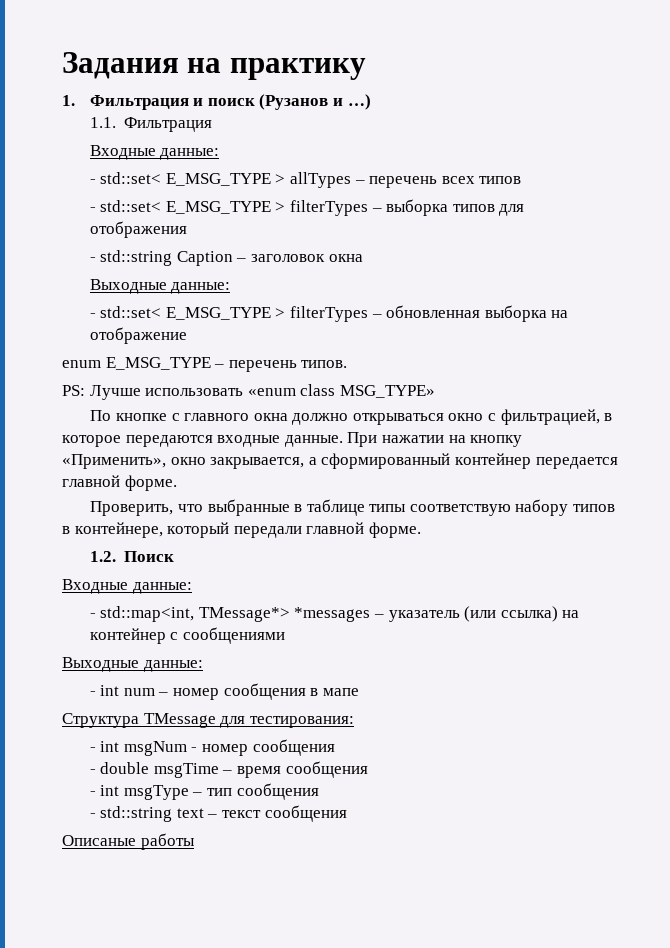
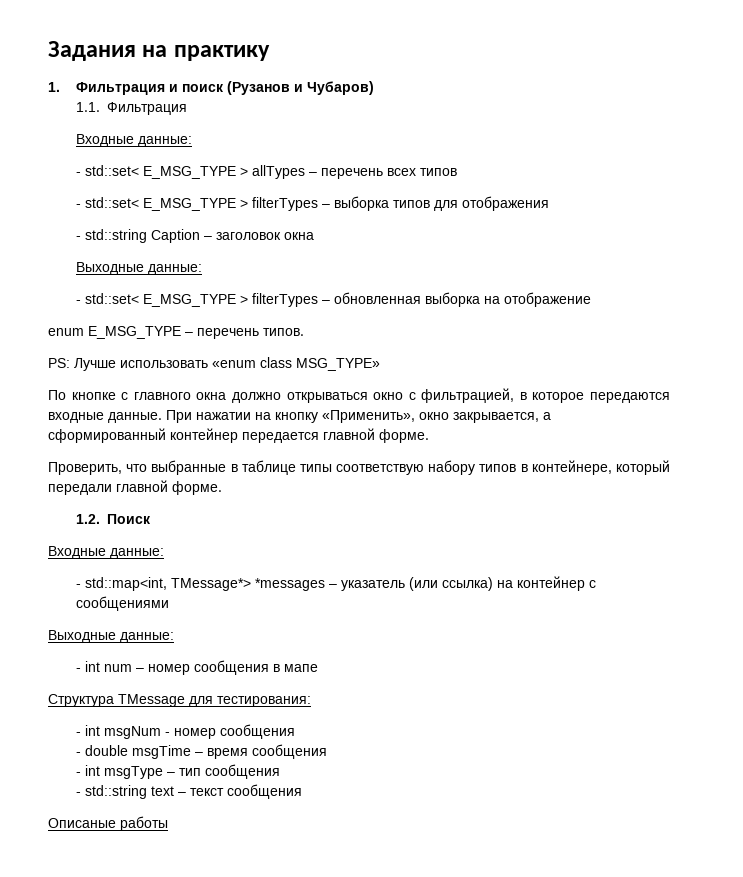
[347,94,371,110] …) -> [306,81,374,95] Чубаров)

